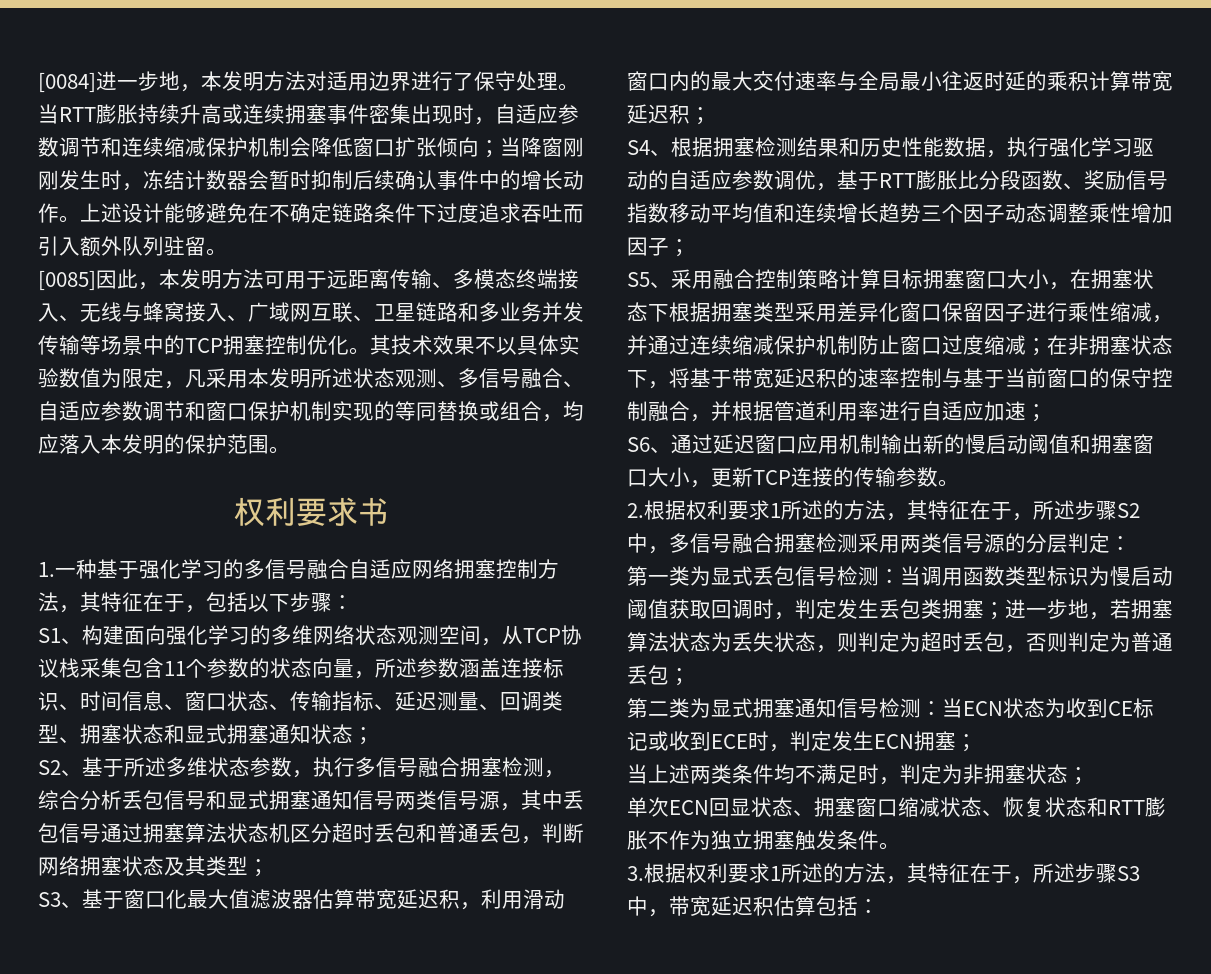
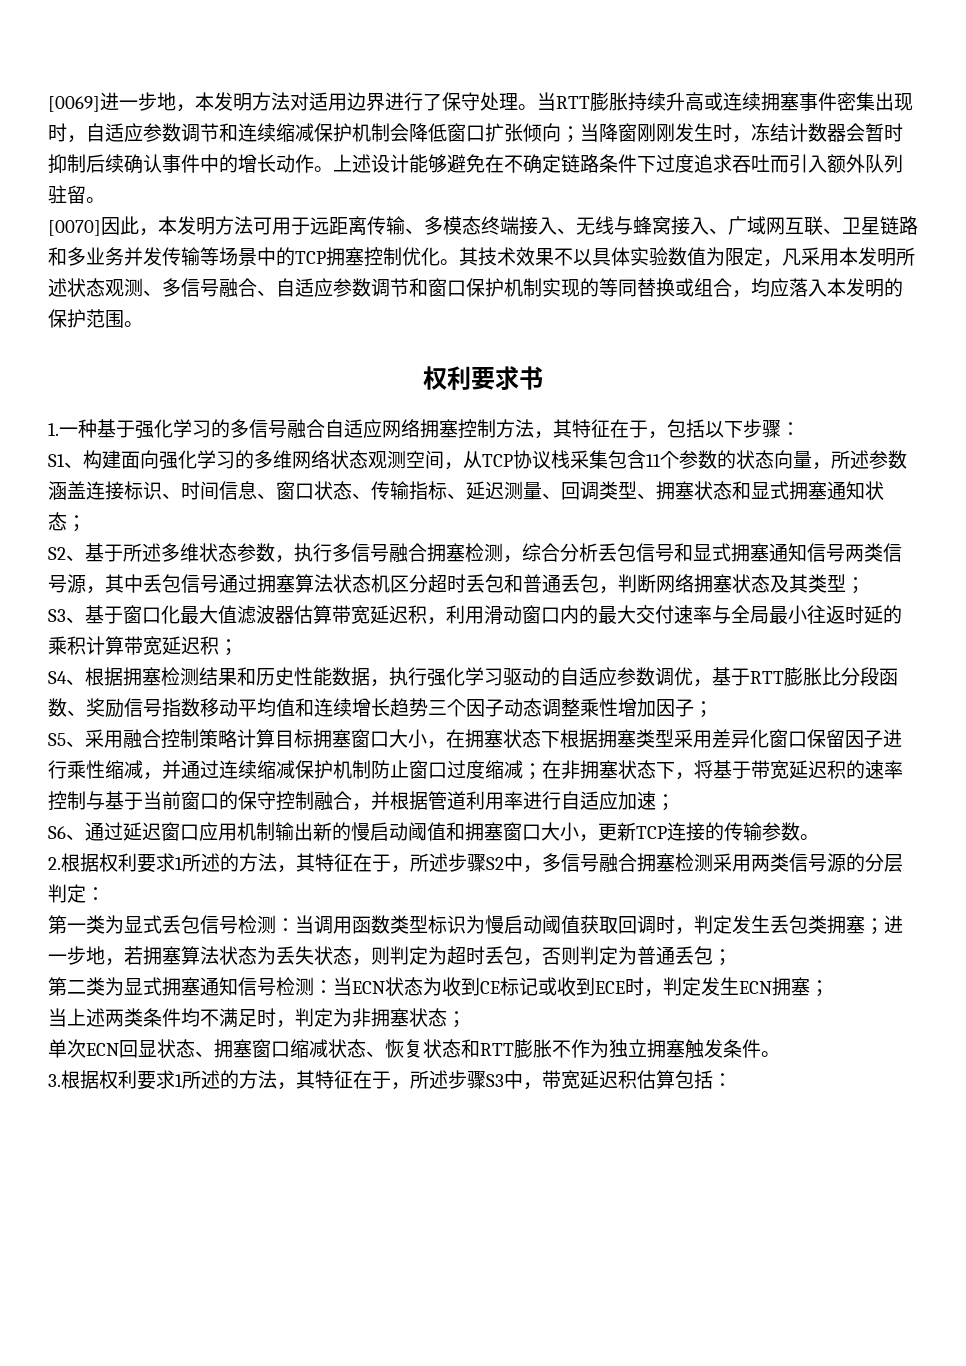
[38,72,96,93] [0084] -> [48,96,100,112] [0069]
[38,270,96,291] [0085] -> [48,220,101,236] [0070]

